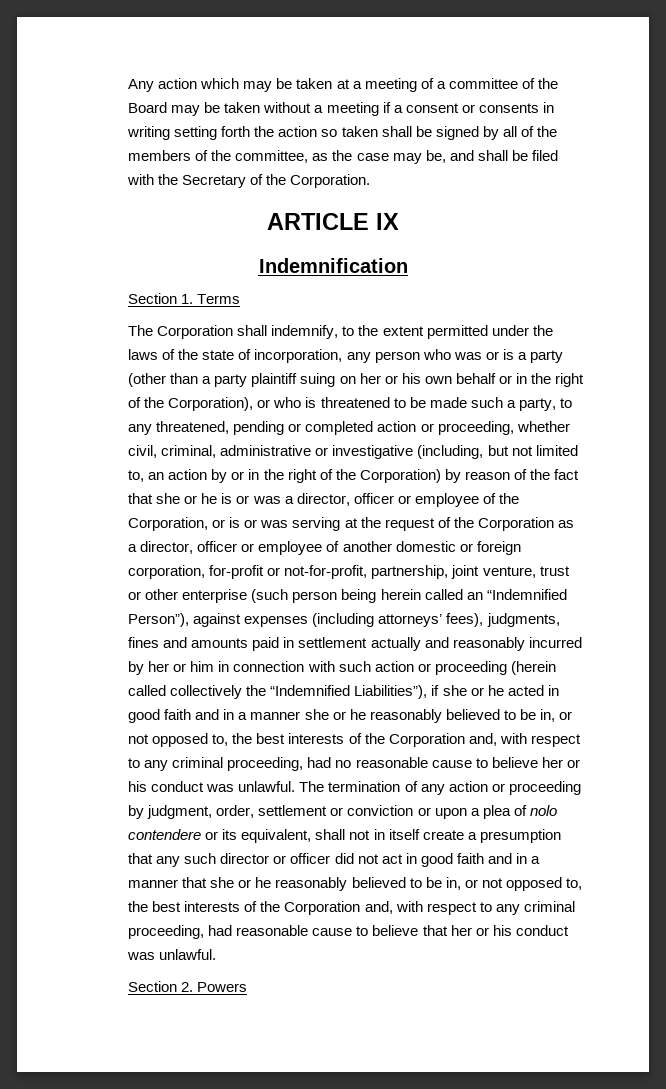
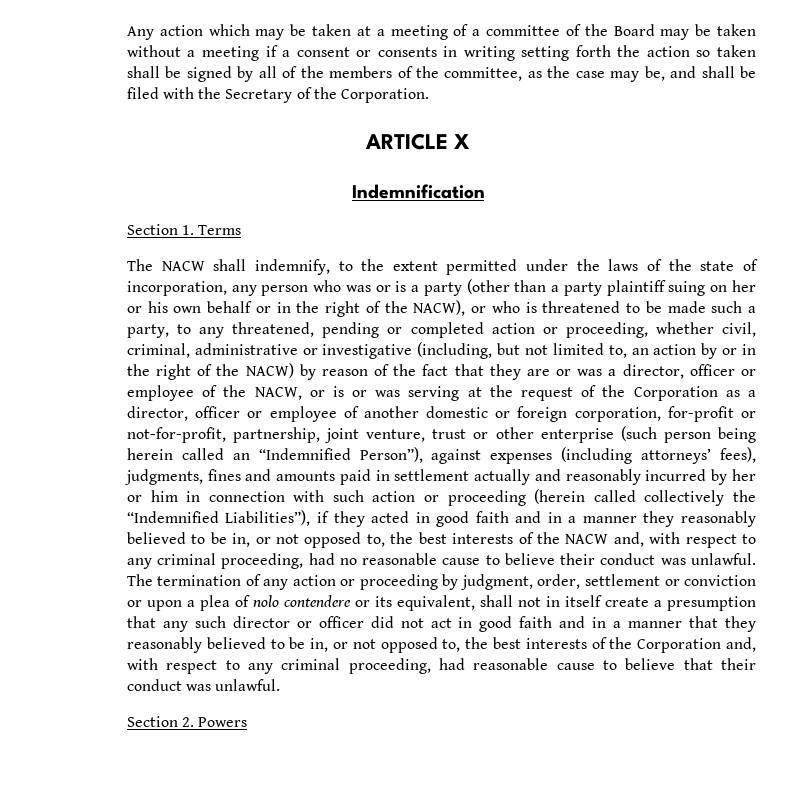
[376,213,399,230] IX -> [454,134,471,149] X
[157,325,234,339] Corporation -> [161,261,205,271] NACW
[168,397,254,411] Corporation), -> [413,300,466,316] NACW),
[359,469,441,483] Corporation) -> [245,363,294,378] NACW)
[156,493,233,504] she or he is -> [489,364,550,380] they are
[128,517,209,531] Corporation, -> [254,387,302,400] NACW,
[442,685,504,696] she or he -> [333,511,365,527] they
[304,709,366,720] she or he -> [643,511,675,527] they
[388,733,465,747] Corporation -> [565,534,609,544] NACW
[541,757,580,768] [128,781,148,792] her or his -> [560,553,596,565] their
[210,877,272,888] she or he -> [724,616,756,632] they
[450,925,512,936] her or his -> [721,658,757,670] their

